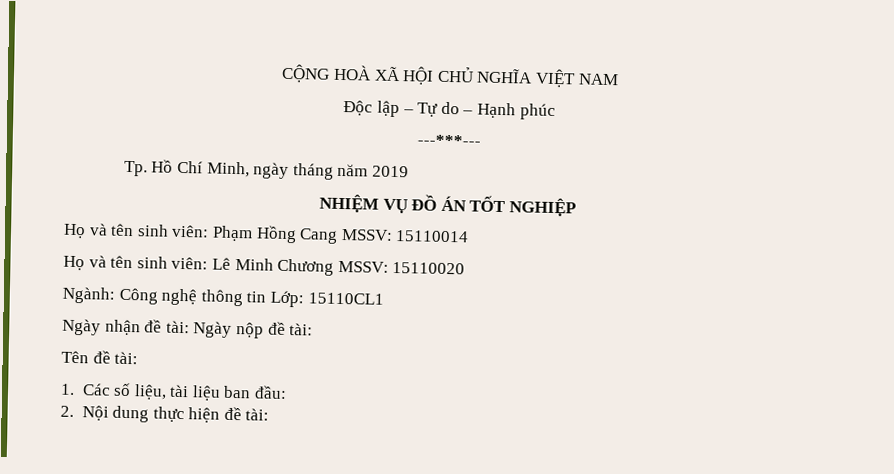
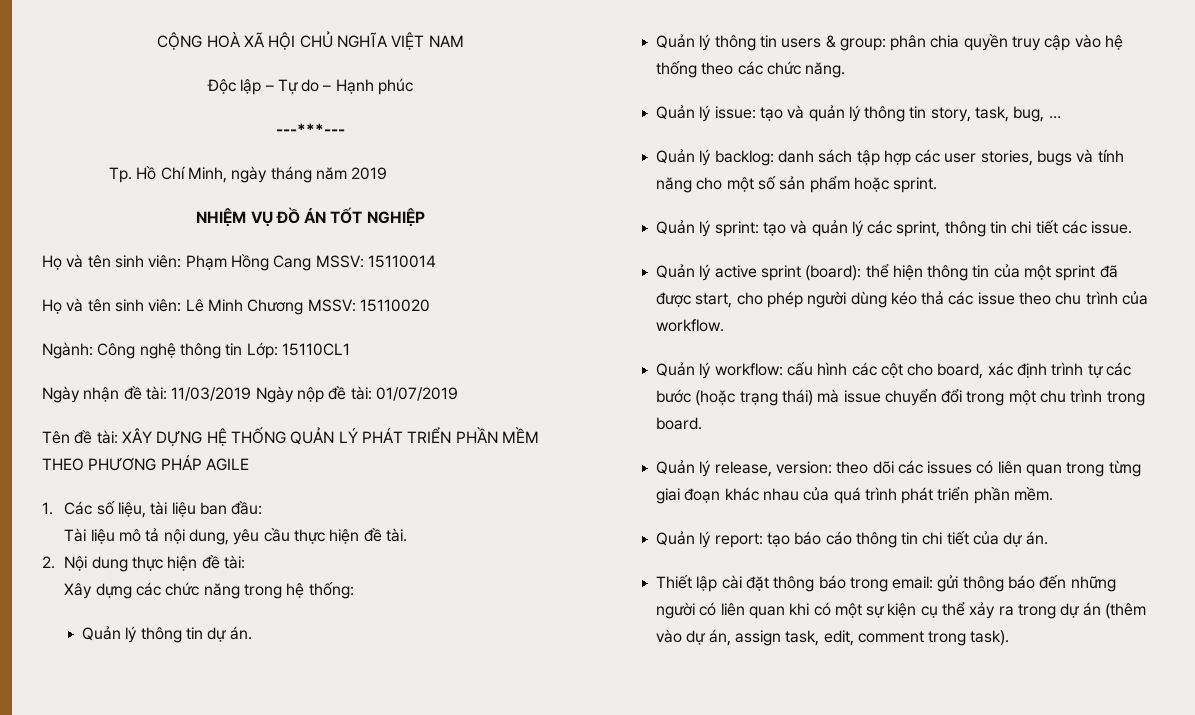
(190, 327) none -> [171,387,252,401] 11/03/2019
(314, 329) none -> [375,387,458,401] 01/07/2019
(139, 358) none -> [121,427,539,446] [42,454,249,471] XÂY DỰNG HỆ THỐNG QUẢN LÝ PHÁT TRIỂN PHẦN MỀM THEO PHƯƠNG PHÁP AGILE
(288, 392) none -> [64,528,407,545] // Tài liệu mô tả nội dung, yêu cầu thực hiện đề tài.
(270, 414) none -> [64,582,354,599] [81,626,252,643] [655,34,1124,51] [655,61,846,78] [655,105,1061,122] [655,149,1124,166] [655,175,938,193] [655,220,1133,237] [655,263,1118,281] [655,291,1149,308] [655,319,724,332] [655,362,1132,379] [655,388,1145,406] [655,417,702,430] [655,460,1141,477] [655,486,1054,504] [655,531,1048,548] [655,575,1116,592] [655,601,1147,619] [655,629,1010,646] // Xây dựng các chức năng trong hệ thống: // Quản lý thông tin dự án. // Quản lý thông tin users & group: phân chia quyền truy cập vào hệ thống theo các chức năng. // Quản lý issue: tạo và quản lý thông tin story, task, bug, … // Quản lý backlog: danh sách tập hợp các user stories, bugs và tính năng cho một số sản phẩm hoặc sprint. // Quản lý sprint: tạo và quản lý các sprint, thông tin chi tiết các issue. // Quản lý active sprint (board): thể hiện thông tin của một sprint đã được start, cho phép người dùng kéo thả các issue theo chu trình của workflow. // Quản lý workflow: cấu hình các cột cho board, xác định trình tự các bước (hoặc trạng thái) mà issue chuyển đổi trong một chu trình trong board. // Quản lý release, version: theo dõi các issues có liên quan trong từng giai đoạn khác nhau của quá trình phát triển phần mềm. // Quản lý report: tạo báo cáo thông tin chi tiết của dự án. // Thiết lập cài đặt thông báo trong email: gửi thông báo đến những người có liên quan khi có một sự kiện cụ thể xảy ra trong dự án (thêm vào dự án, assign task, edit, comment trong task).

